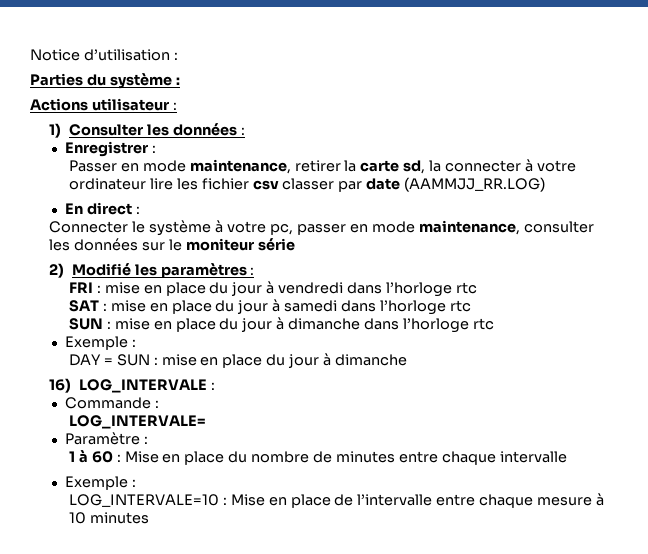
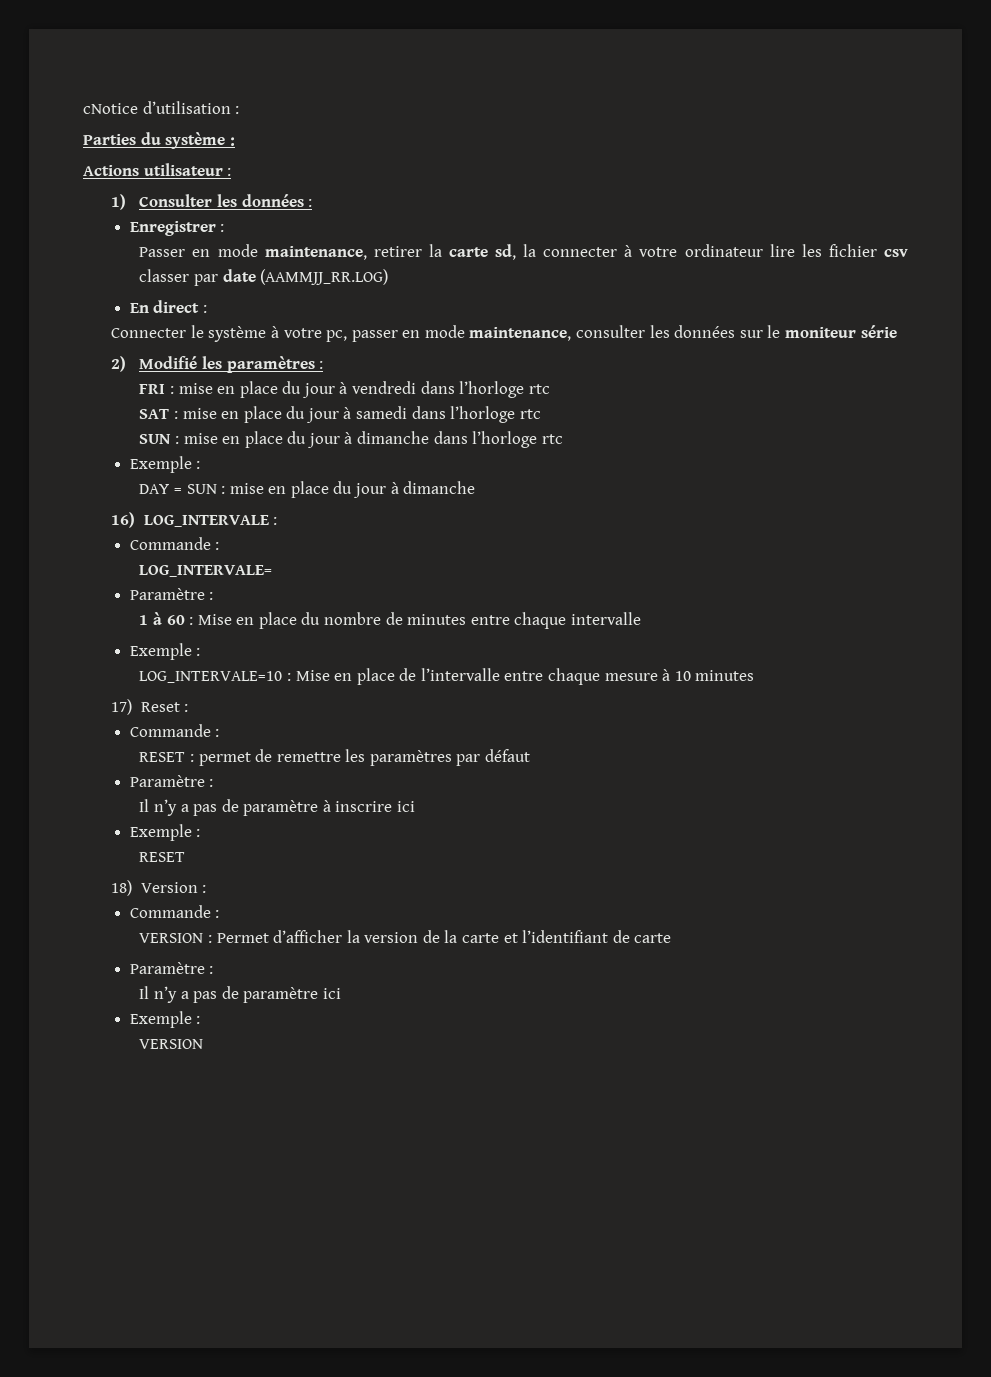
[30,49,80,61] Notice -> [83,103,138,114] cNotice
(149, 518) none -> [111,699,189,715] [129,724,220,737] [139,749,531,766] [129,775,214,787] [139,799,416,816] [129,824,201,841] [139,852,186,862] [111,880,207,896] [129,905,220,918] [139,930,672,943] [129,962,214,974] [139,986,341,1003] [129,1011,201,1028] [139,1039,204,1049] // 17) Reset : // Commande : // RESET : permet de remettre les paramètres par défaut // Paramètre : // Il n’y a pas de paramètre à inscrire ici // Exemple : // RESET // 18) Version : // Commande : // VERSION : Permet d’afficher la version de la carte et l’identifiant de carte // Paramètre : // Il n’y a pas de paramètre ici // Exemple : // VERSION

